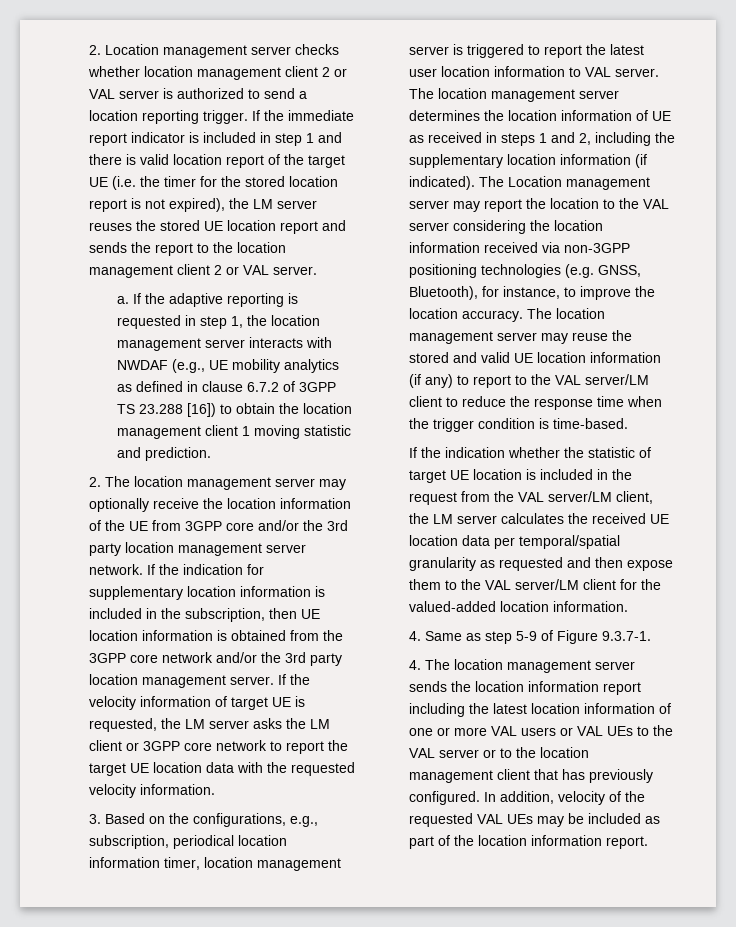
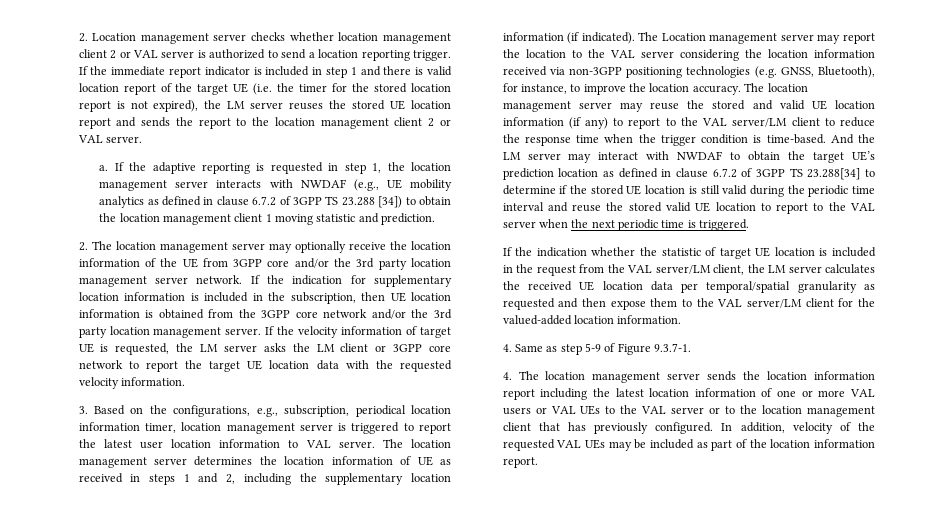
[186,403,216,417] [16]) -> [378,196,403,208] [34])
(628, 423) none -> [830,134,875,144] [502,151,875,163] [502,168,875,180] [502,185,875,197] [502,202,875,214] [502,219,750,231] And the LM server may interact with NWDAF to obtain the target UE’s prediction location as defined in clause 6.7.2 of 3GPP TS 23.288[34] to determine if the stored UE location is still valid during the periodic time interval and reuse the stored valid UE location to report to the VAL server when the next periodic time is triggered.

